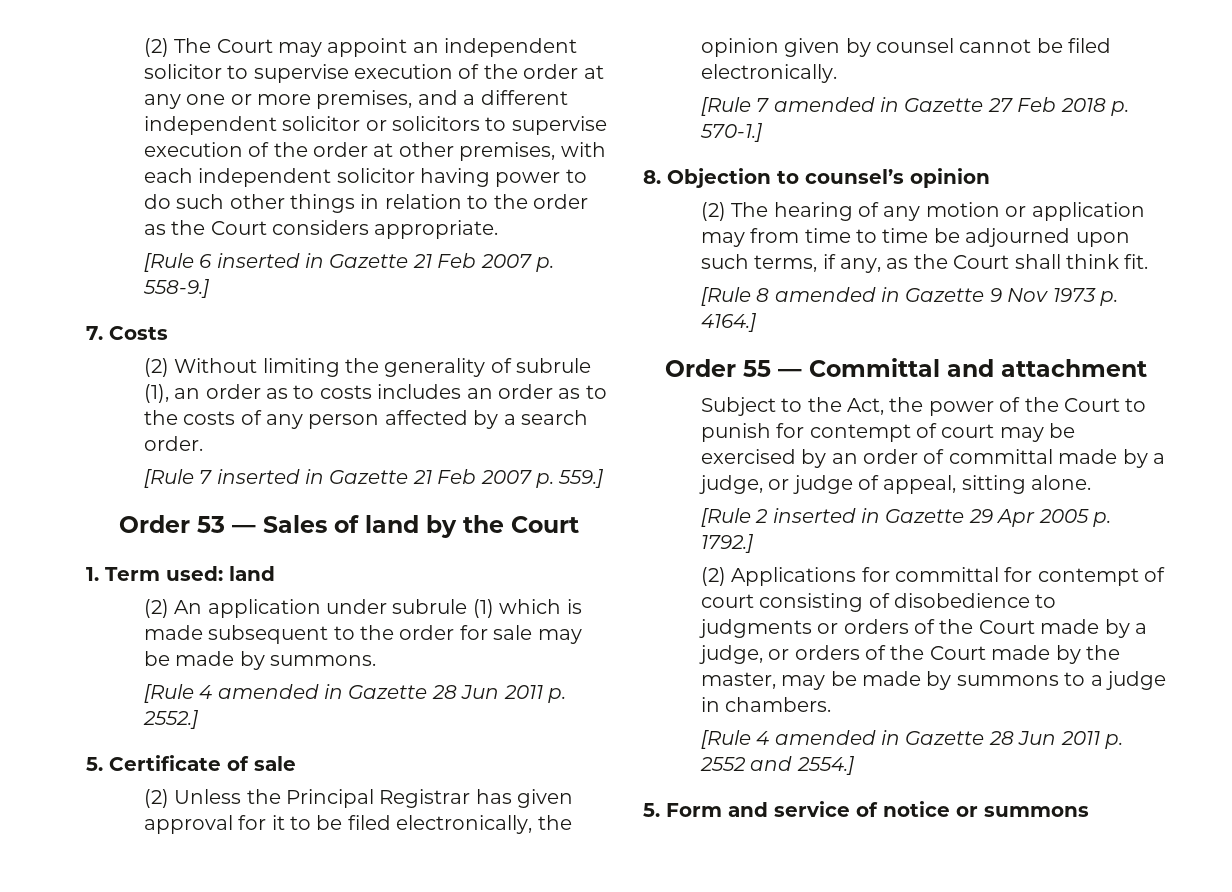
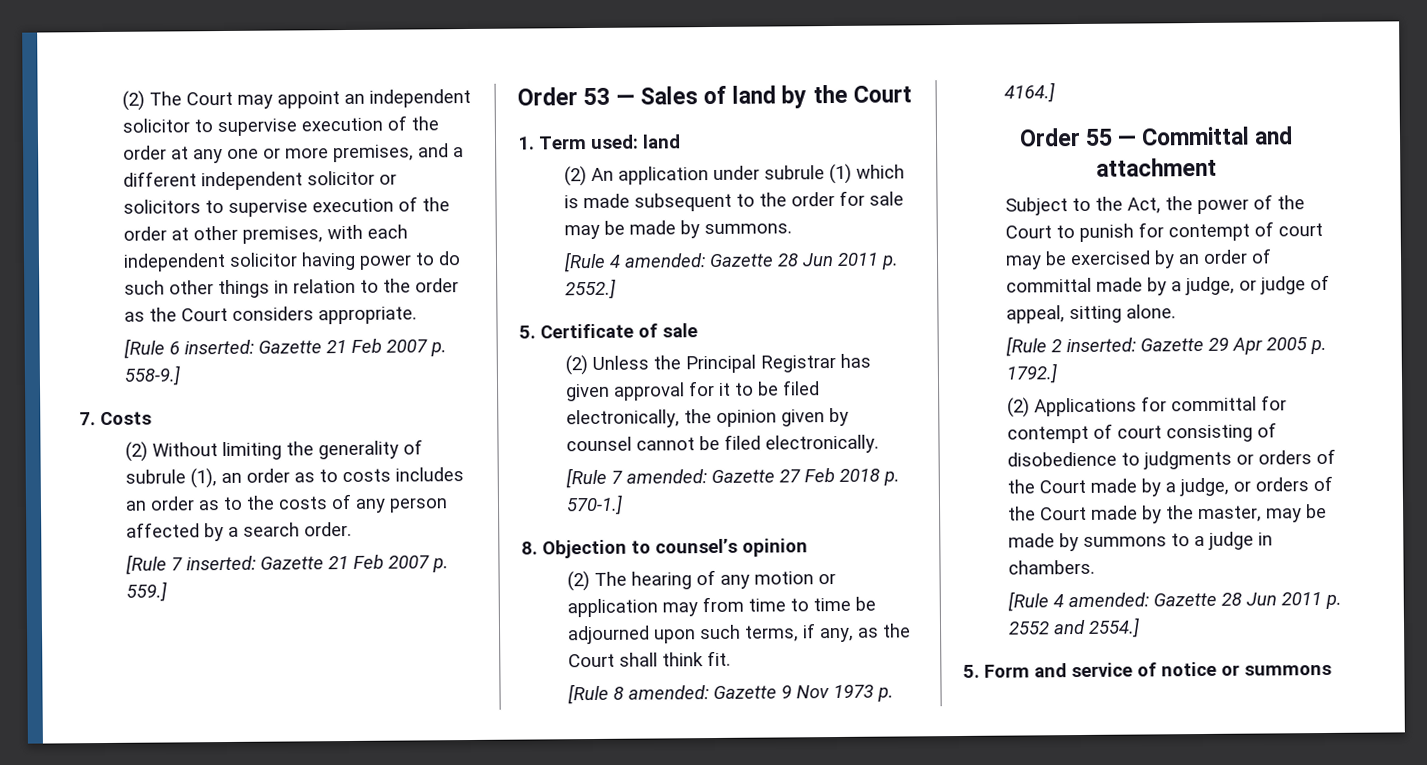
[216,253,324,268] inserted in -> [183,339,254,355] inserted:
[216,469,324,484] inserted in -> [185,555,256,571] inserted:
[217,684,343,699] amended in -> [623,253,706,268] amended:
[773,97,899,112] amended in -> [625,469,707,484] amended:
[774,287,900,302] amended in -> [627,685,709,700] amended:
[772,508,880,523] inserted in -> [1065,337,1136,353] inserted:
[774,730,900,745] amended in -> [1067,592,1149,608] amended:

